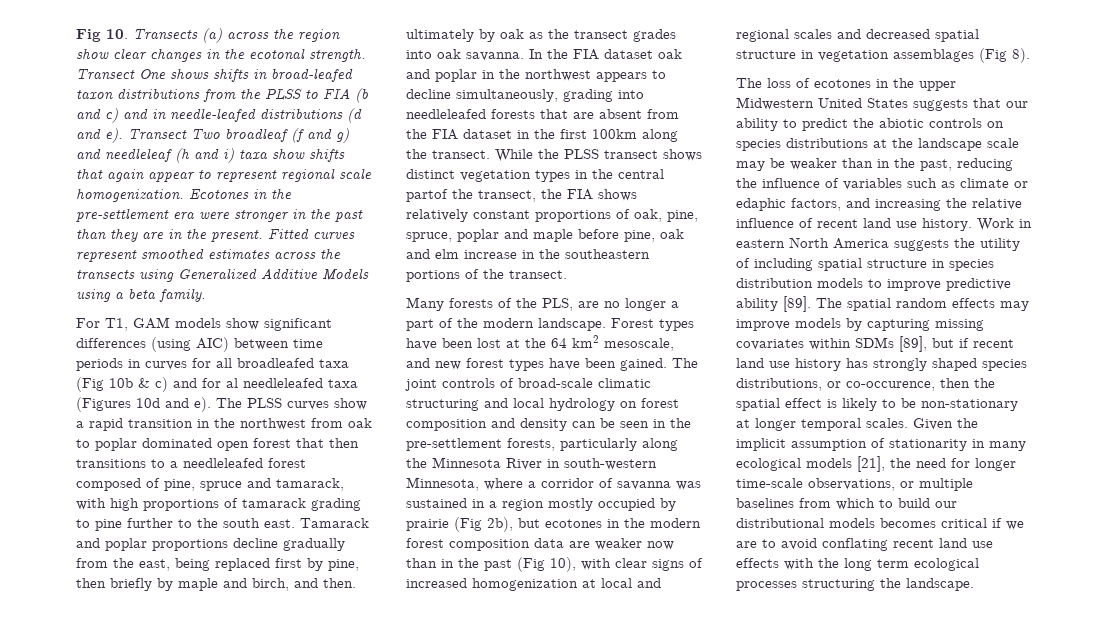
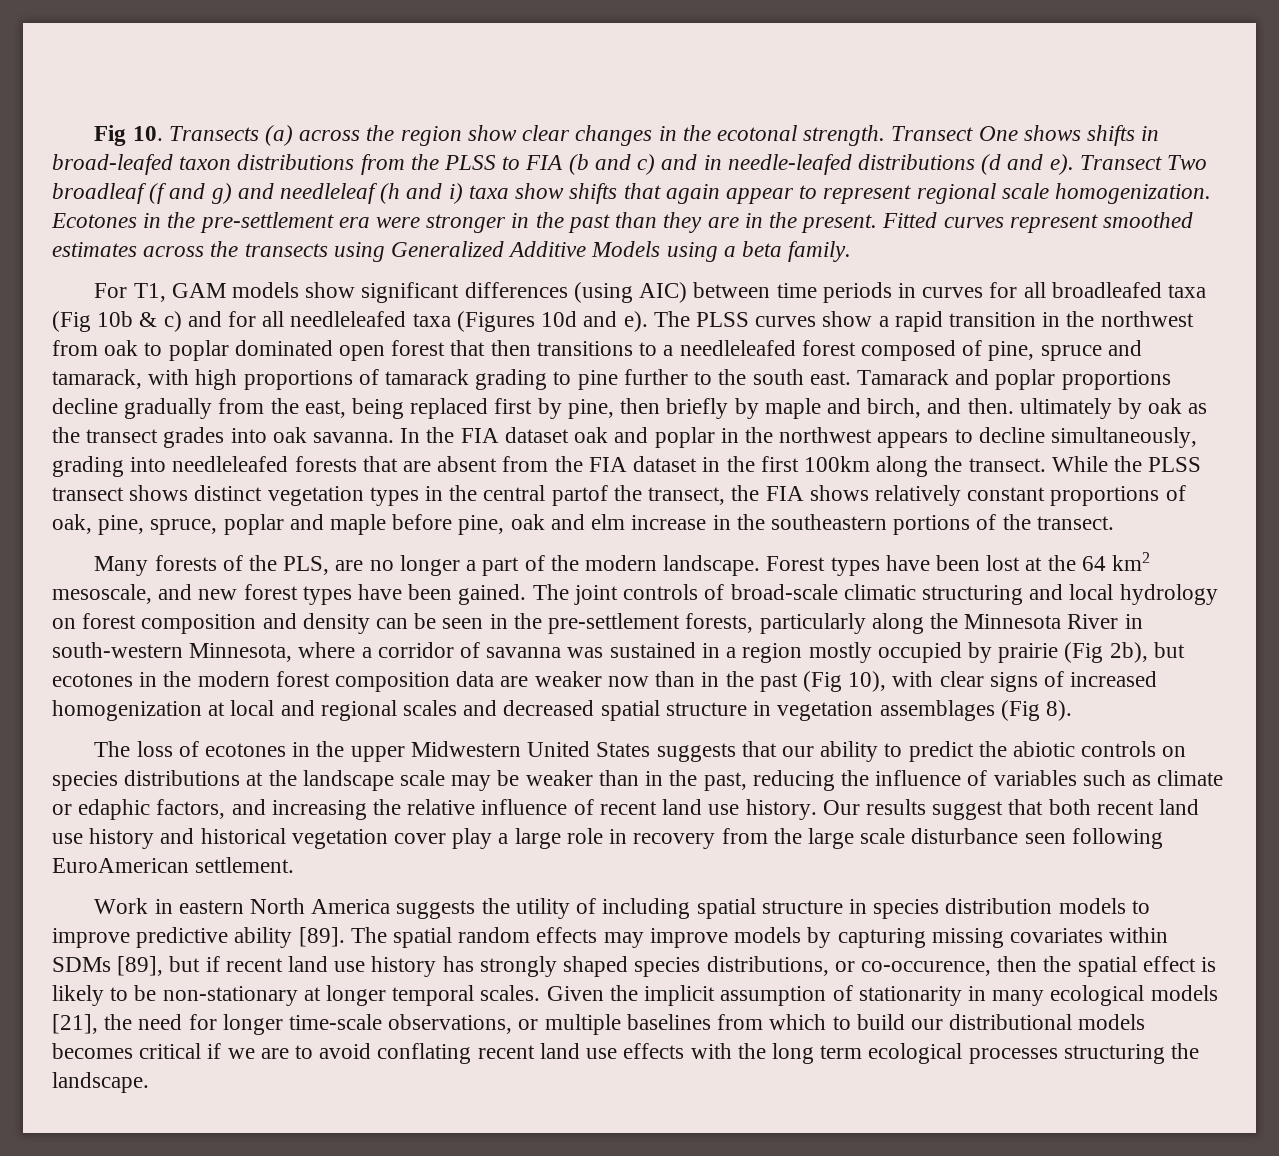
[226,378,238,388] al -> [262,311,285,327] all
(972, 224) none -> [822,799,1199,820] [52,828,1163,849] [52,857,295,873] Our results suggest that both recent land use history and historical vegetation cover play a large role in recovery from the large scale disturbance seen following EuroAmerican settlement. //

